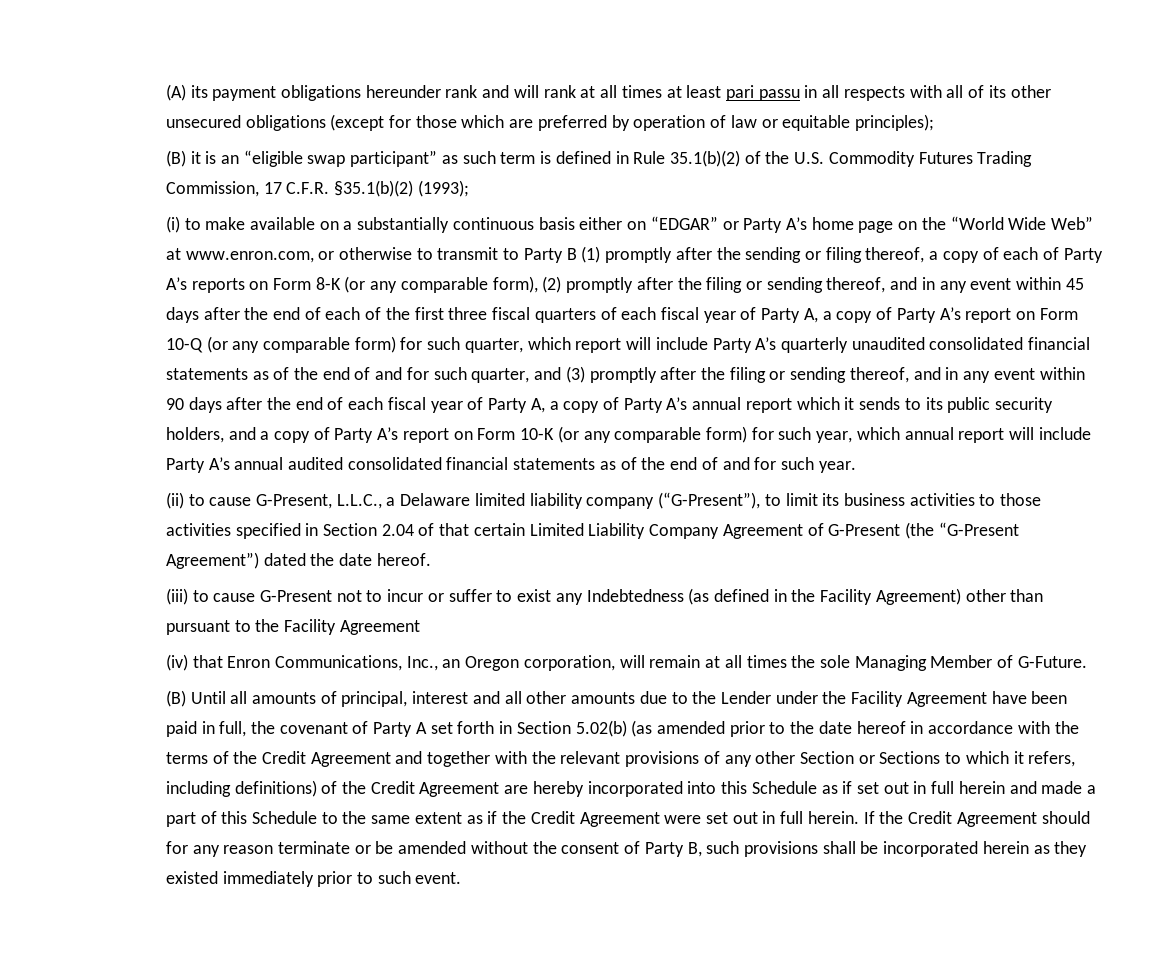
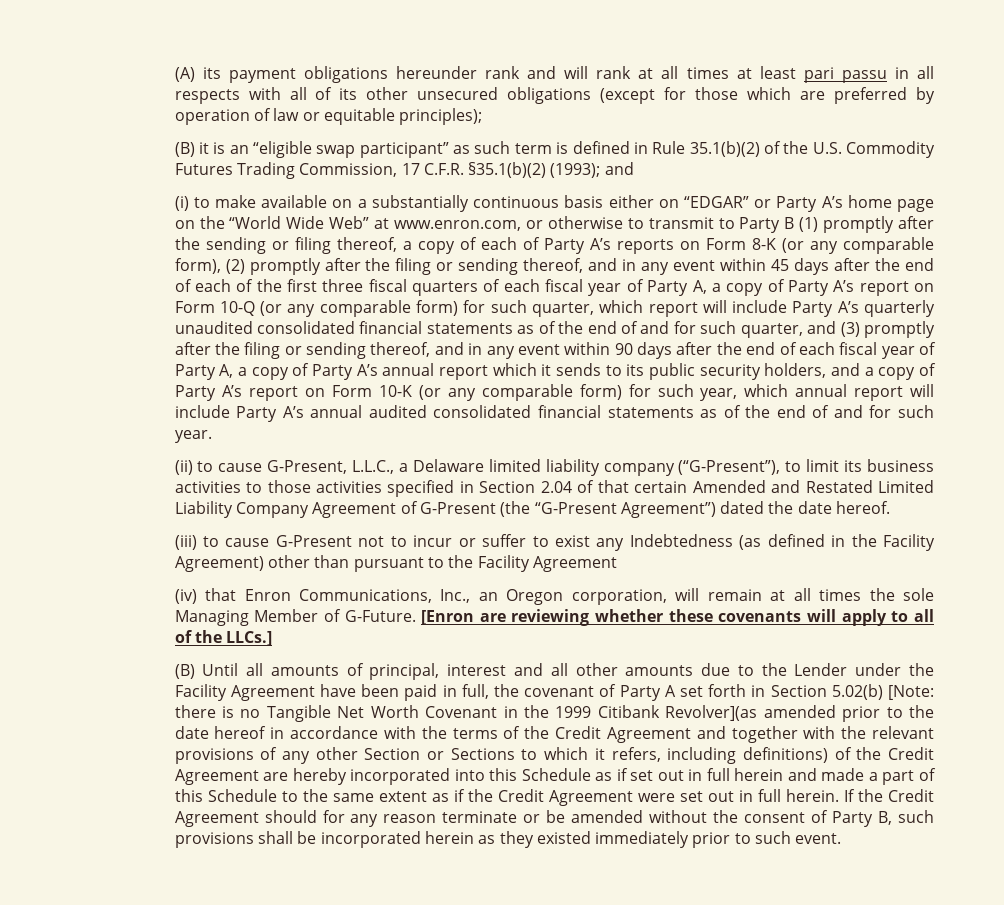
(469, 188) none -> [604,162,634,175] and
(525, 529) none -> [692,480,873,493] Amended and Restated
(1087, 662) none -> [421,609,935,626] [174,630,273,646] [Enron are reviewing whether these covenants will apply to all of the LLCs.]
[631,720,653,737] (as -> [887,685,934,700] [174,705,758,722] [Note: there is no Tangible Net Worth Covenant in the 1999 Citibank Revolver](as

